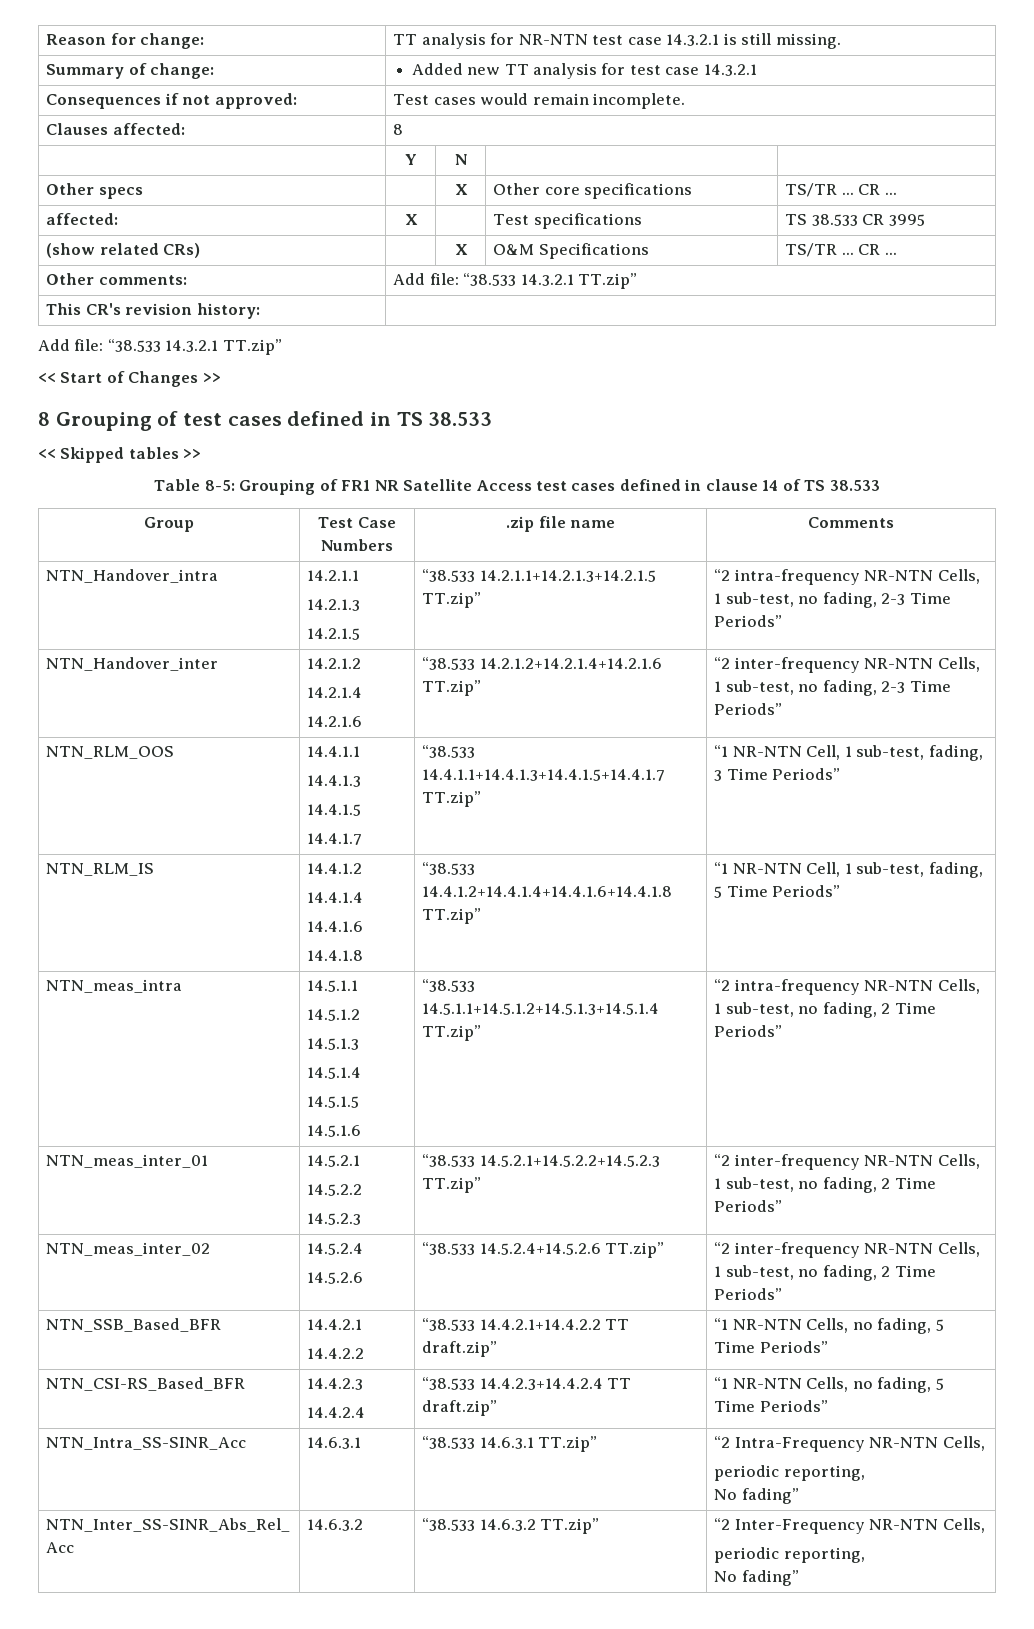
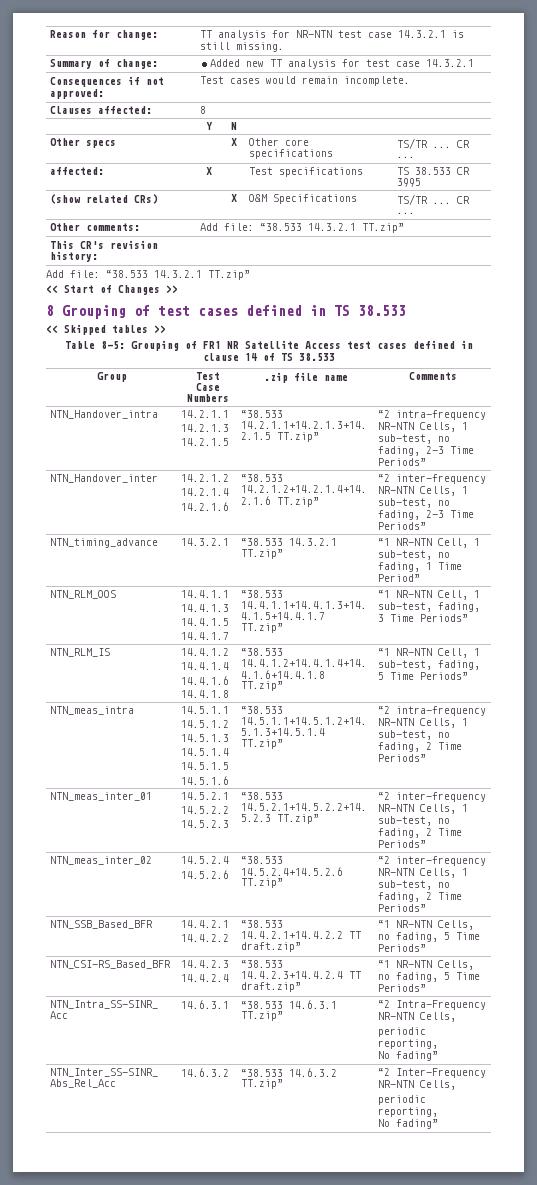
(783, 709) none -> [50,538,159,548] [181,538,230,546] [241,538,338,546] [241,549,284,559] [378,538,481,548] [378,550,451,560] [378,562,463,572] [378,574,421,582] // NTN_timing_advance | 14.3.2.1 | “38.533 14.3.2.1 TT.zip” | “1 NR-NTN Cell, 1 sub-test, no fading, 1 Time Period”

